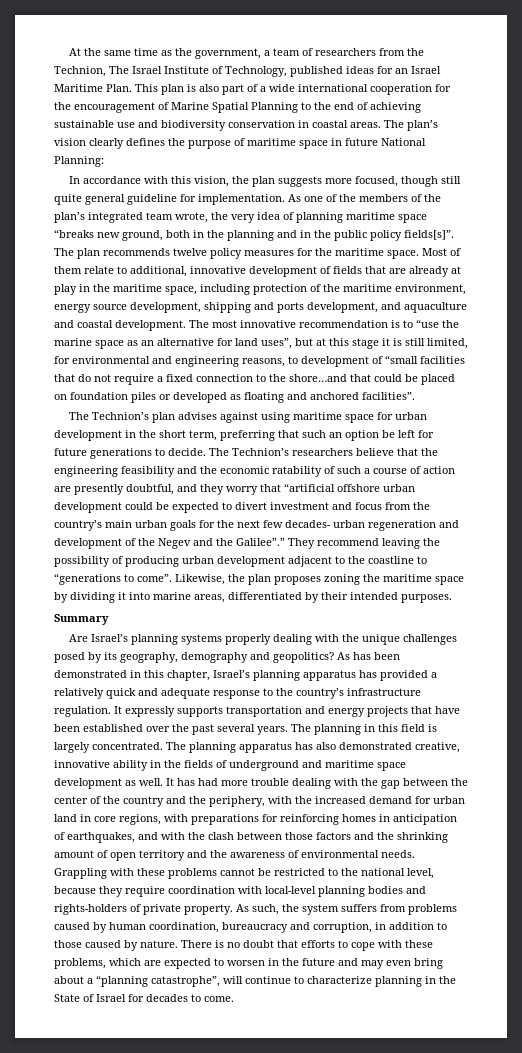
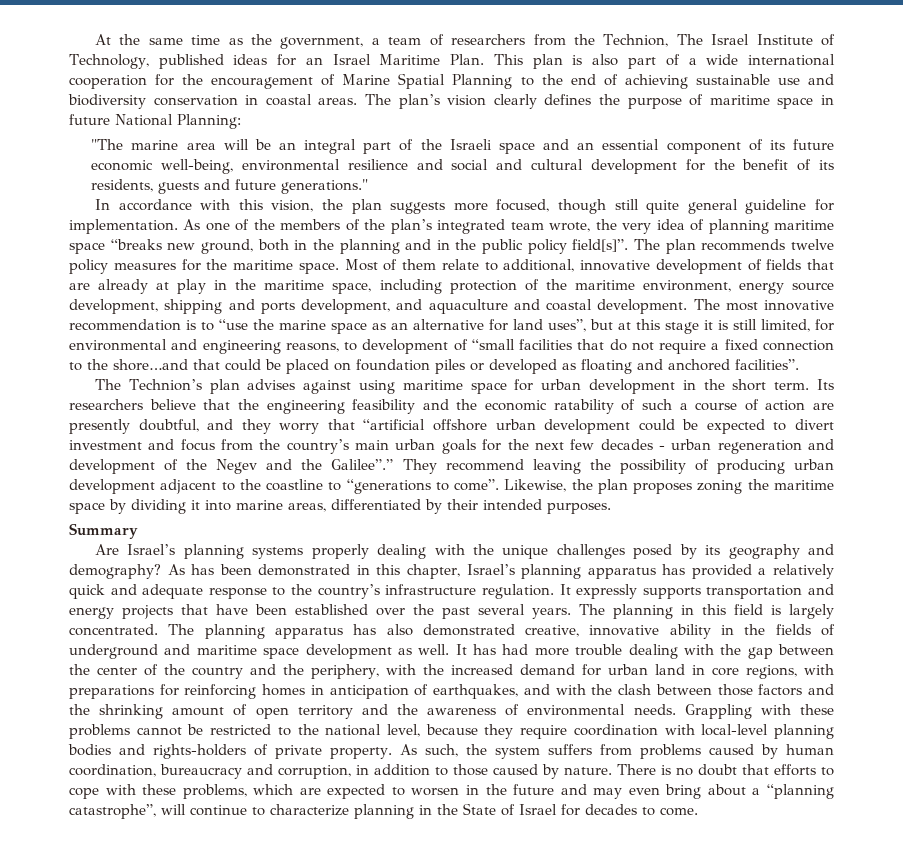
(104, 161) none -> [91,139,834,154] [91,159,834,174] [91,179,369,194] // "The marine area will be an integral part of the Israeli space and an essential component of its future economic well-being, environmental resilience and social and cultural development for the benefit of its residents, guests and future generations."
[404,230,454,240] fields[s]”. -> [572,239,629,252] field[s]”.
[189,430,434,441] [54,448,289,459] term, preferring that such an option be left for future generations to decide. The Technion’s -> [774,379,835,390] term. Its
[285,520,331,528] decades- -> [600,439,665,450] decades -
[120,652,334,663] geography, demography and geopolitics? -> [728,544,834,559] [69,564,161,579] geography and demography?

